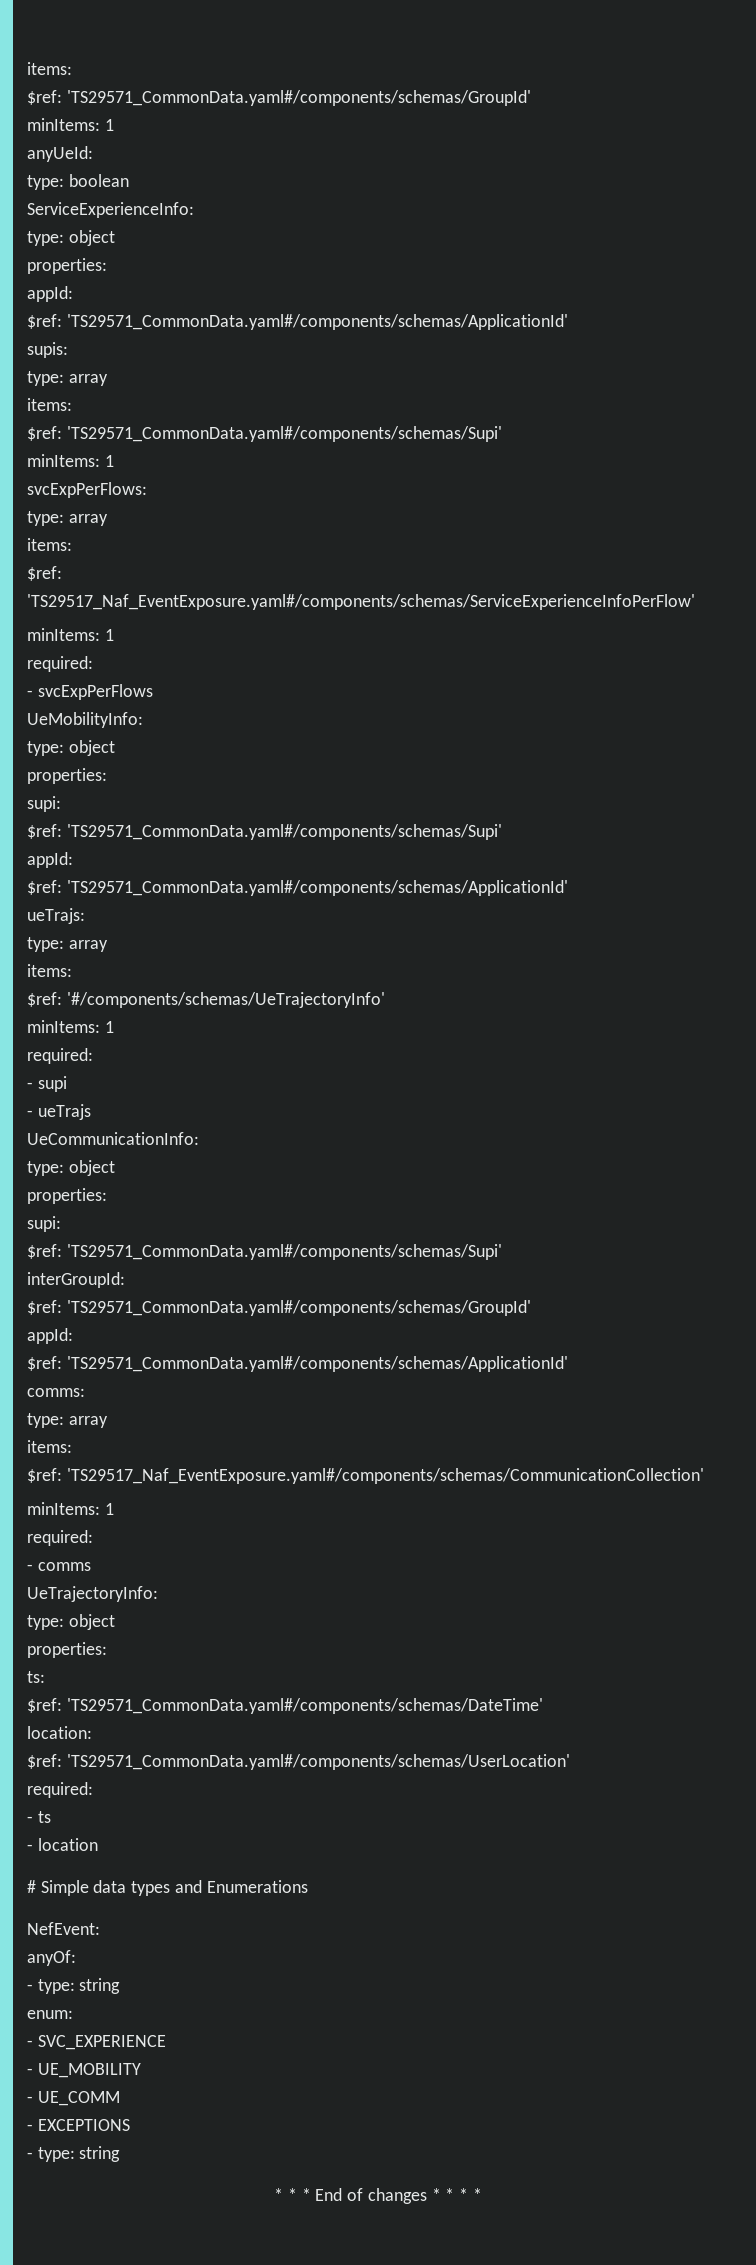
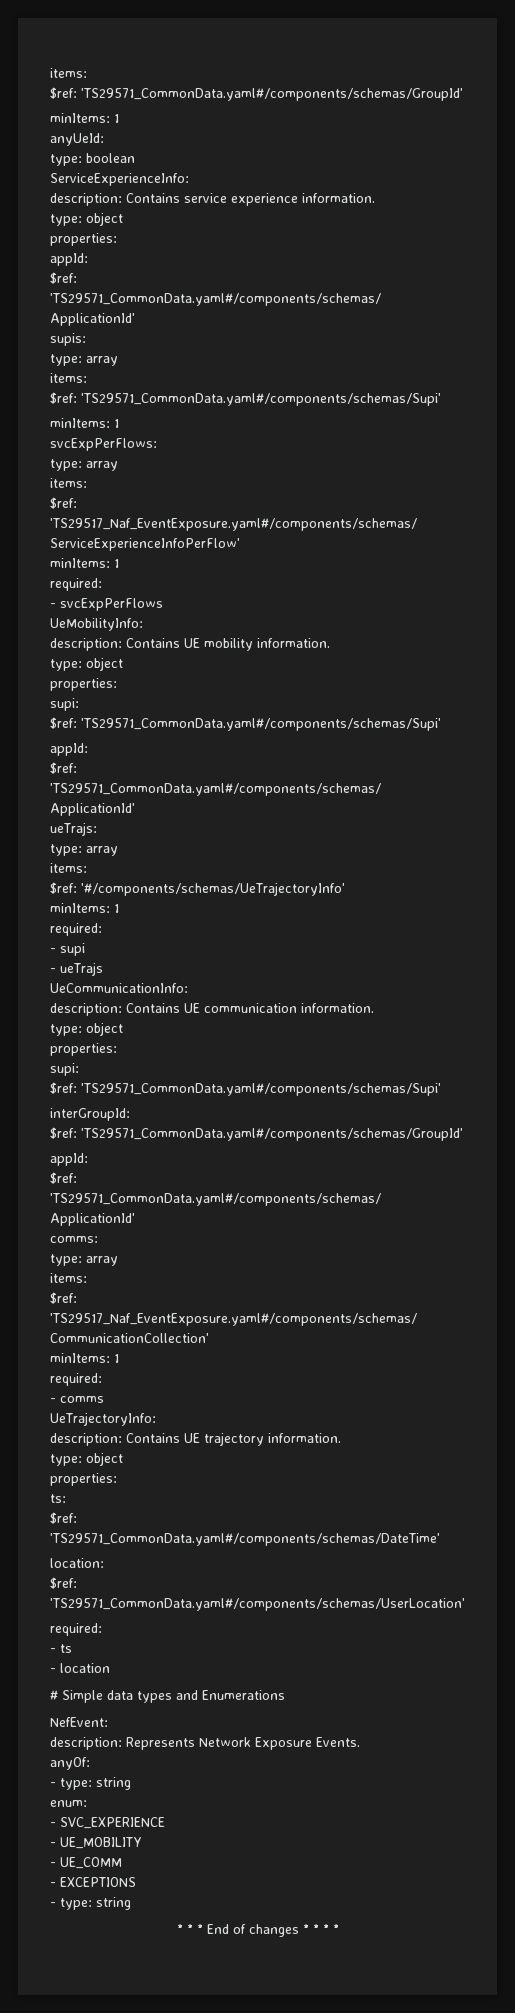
(194, 210) none -> [50,193,375,206] // description: Contains service experience information.
(143, 720) none -> [50,638,330,651] // description: Contains UE mobility information.
(199, 1138) none -> [50,1003,374,1016] // description: Contains UE communication information.
(158, 1594) none -> [50,1432,341,1446] // description: Contains UE trajectory information.
(100, 1928) none -> [50,1737,360,1750] // description: Represents Network Exposure Events.

